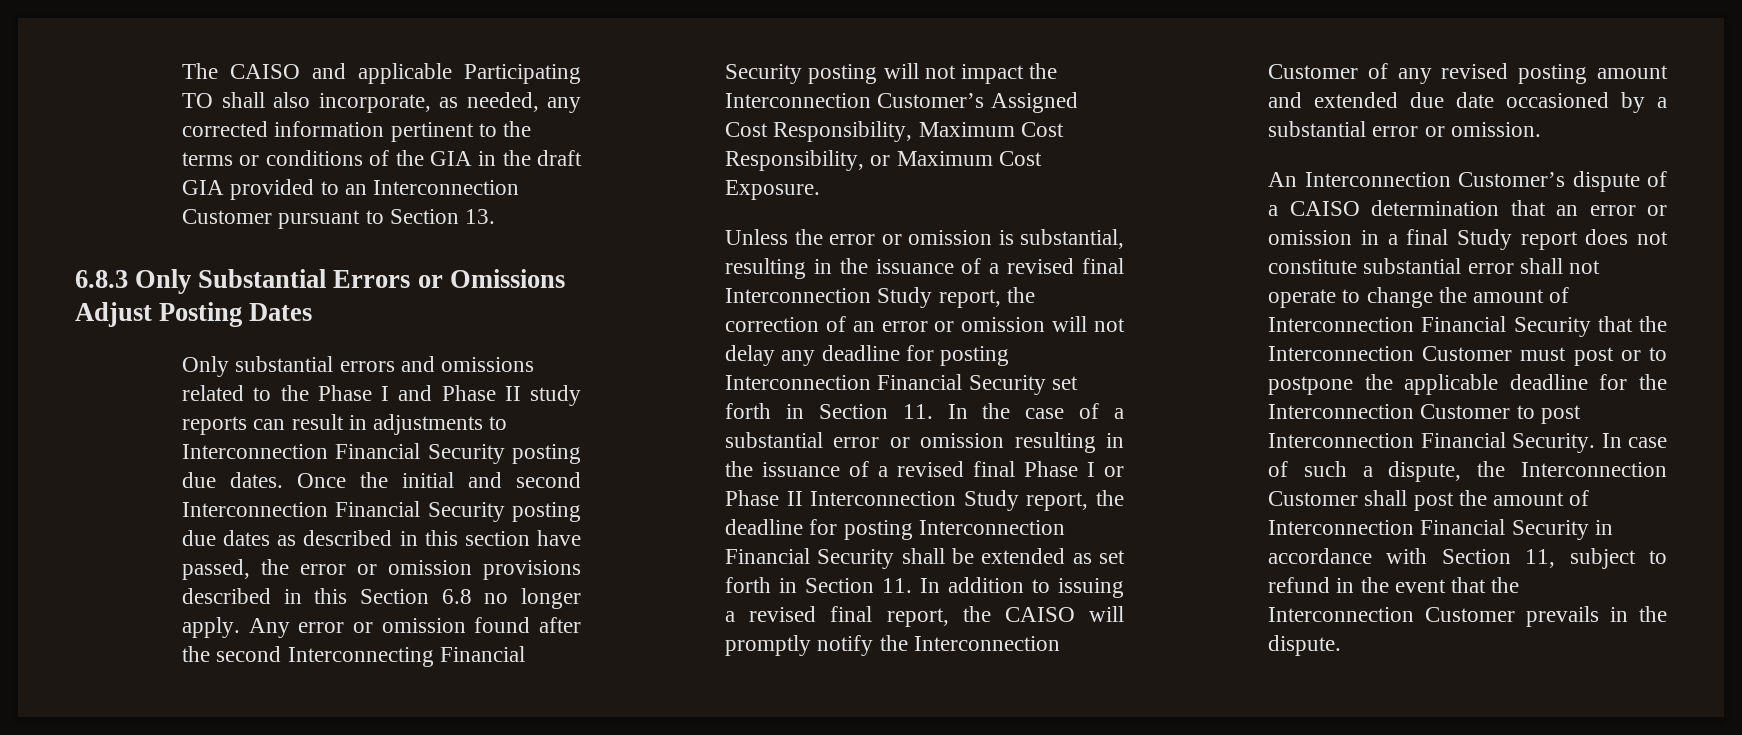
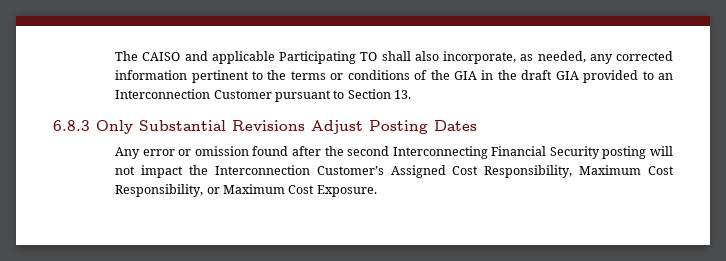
[333,269,565,288] Errors or Omissions -> [232,120,305,131] Revisions
[182,356,534,377] [182,385,581,406] [182,414,508,435] [182,443,581,464] [182,472,581,488] [182,501,581,522] [182,530,581,546] [182,559,581,580] [182,588,581,609] [182,617,241,638] Only substantial errors and omissions related to the Phase I and Phase II study reports can result in adjustments to Interconnection Financial Security posting due dates. Once the initial and second Interconnection Financial Security posting due dates as described in this section have passed, the error or omission provisions described in this Section 6.8 no longer apply. -> (477, 125) none
[725,229,1124,249] [725,258,1124,279] [725,287,1035,308] [725,316,1125,332] [725,345,1009,366] [725,374,1078,395] [725,403,1124,419] [725,432,1124,453] [725,461,1124,477] [725,490,1124,511] [725,519,1065,540] [725,548,1125,569] [725,577,1124,598] [725,606,1124,627] [725,635,1060,656] [1268,63,1668,84] [1268,92,1667,113] [1268,121,1541,137] [1268,171,1667,192] [1268,200,1667,216] [1268,229,1668,250] [1268,258,1600,274] [1268,287,1570,308] [1268,316,1667,337] [1268,346,1667,366] [1268,374,1667,395] [1268,404,1581,424] [1268,432,1667,453] [1268,461,1667,482] [1268,490,1590,511] [1268,519,1613,540] [1268,548,1667,569] [1268,577,1520,593] [1268,606,1667,627] [1268,635,1342,656] // Unless the error or omission is substantial, resulting in the issuance of a revised final Interconnection Study report, the correction of an error or omission will not delay any deadline for posting Interconnection Financial Security set forth in Section 11. In the case of a substantial error or omission resulting in the issuance of a revised final Phase I or Phase II Interconnection Study report, the deadline for posting Interconnection Financial Security shall be extended as set forth in Section 11. In addition to issuing a revised final report, the CAISO will promptly notify the Interconnection Customer of any revised posting amount and extended due date occasioned by a substantial error or omission. // An Interconnection Customer’s dispute of a CAISO determination that an error or omission in a final Study report does not constitute substantial error shall not operate to change the amount of Interconnection Financial Security that the Interconnection Customer must post or to postpone the applicable deadline for the Interconnection Customer to post Interconnection Financial Security. In case of such a dispute, the Interconnection Customer shall post the amount of Interconnection Financial Security in accordance with Section 11, subject to refund in the event that the Interconnection Customer prevails in the dispute. -> (377, 191) none

